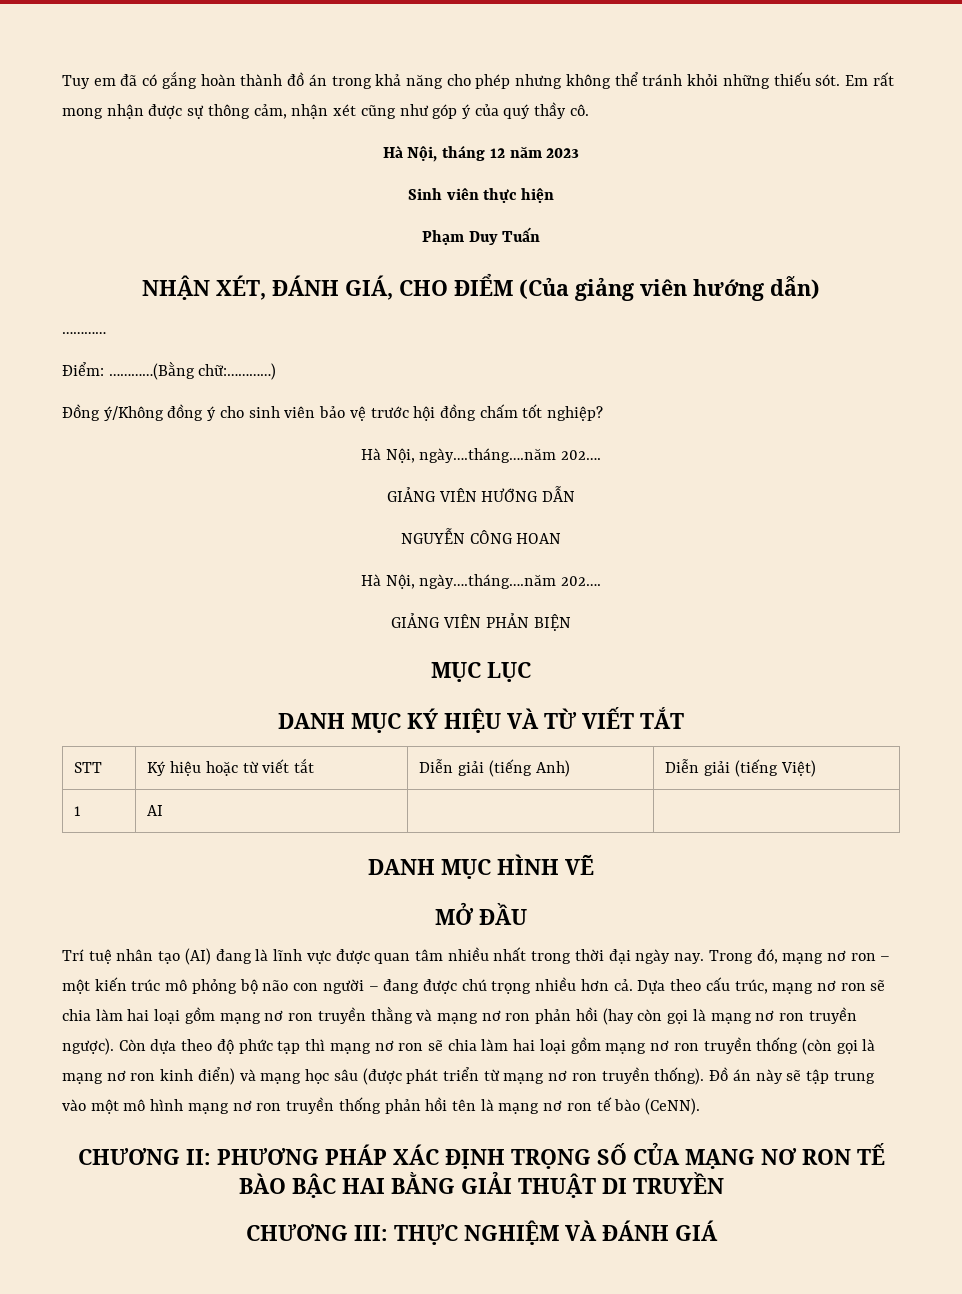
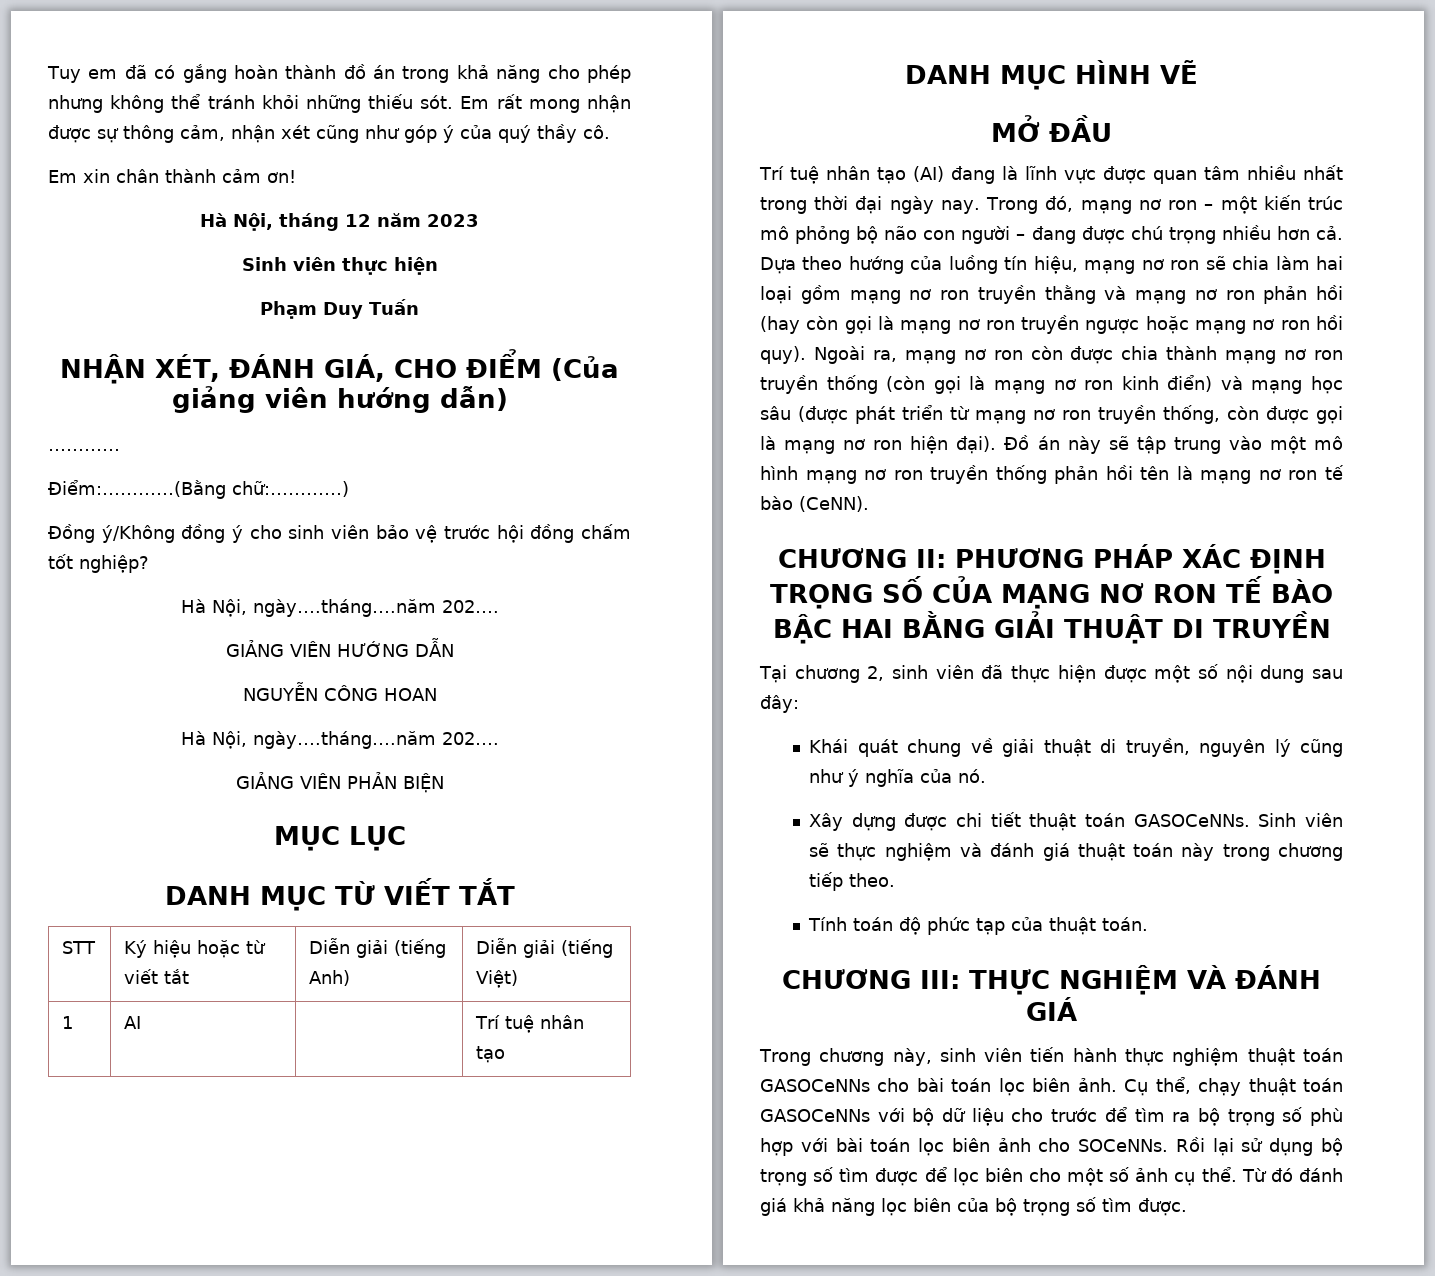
(589, 110) none -> [48,169,296,183] // Em xin chân thành cảm ơn!
[62,361,195,380] Điểm: …………(Bằng -> [48,480,226,499] Điểm:…………(Bằng
[407,708,539,733] KÝ HIỆU VÀ -> (326, 898) none
(164, 810) none -> [475,1015,585,1033] [476,1046,506,1063] Trí tuệ nhân tạo
[705,977,768,994] cấu trúc, -> [848,255,1078,274] hướng của luồng tín hiệu,
[62,1037,601,1055] ngược). Còn dựa theo độ phức tạp thì mạng nơ ron sẽ chia làm hai loại gồm -> [1085,315,1343,334] [760,346,1218,364] ngược hoặc mạng nơ ron hồi quy). Ngoài ra, mạng nơ ron còn được chia thành
[654,1067,705,1085] thống). -> [1163,405,1343,424] [760,436,997,454] thống, còn được gọi là mạng nơ ron hiện đại).
(724, 1183) none -> [759,664,1343,683] [760,695,799,713] [809,738,1343,757] [809,769,987,787] [809,812,1343,831] [809,843,1343,861] [809,872,896,891] [808,917,1149,935] // Tại chương 2, sinh viên đã thực hiện được một số nội dung sau đây: // Khái quát chung về giải thuật di truyền, nguyên lý cũng như ý nghĩa của nó. // Xây dựng được chi tiết thuật toán GASOCeNNs. Sinh viên sẽ thực nghiệm và đánh giá thuật toán này trong chương tiếp theo. // Tính toán độ phức tạp của thuật toán.
(718, 1230) none -> [759,1047,1343,1066] [760,1077,1343,1096] [760,1107,1343,1126] [760,1137,1343,1156] [760,1167,1343,1186] [760,1197,1187,1216] // Trong chương này, sinh viên tiến hành thực nghiệm thuật toán GASOCeNNs cho bài toán lọc biên ảnh. Cụ thể, chạy thuật toán GASOCeNNs với bộ dữ liệu cho trước để tìm ra bộ trọng số phù hợp với bài toán lọc biên ảnh cho SOCeNNs. Rồi lại sử dụng bộ trọng số tìm được để lọc biên cho một số ảnh cụ thể. Từ đó đánh giá khả năng lọc biên của bộ trọng số tìm được.

